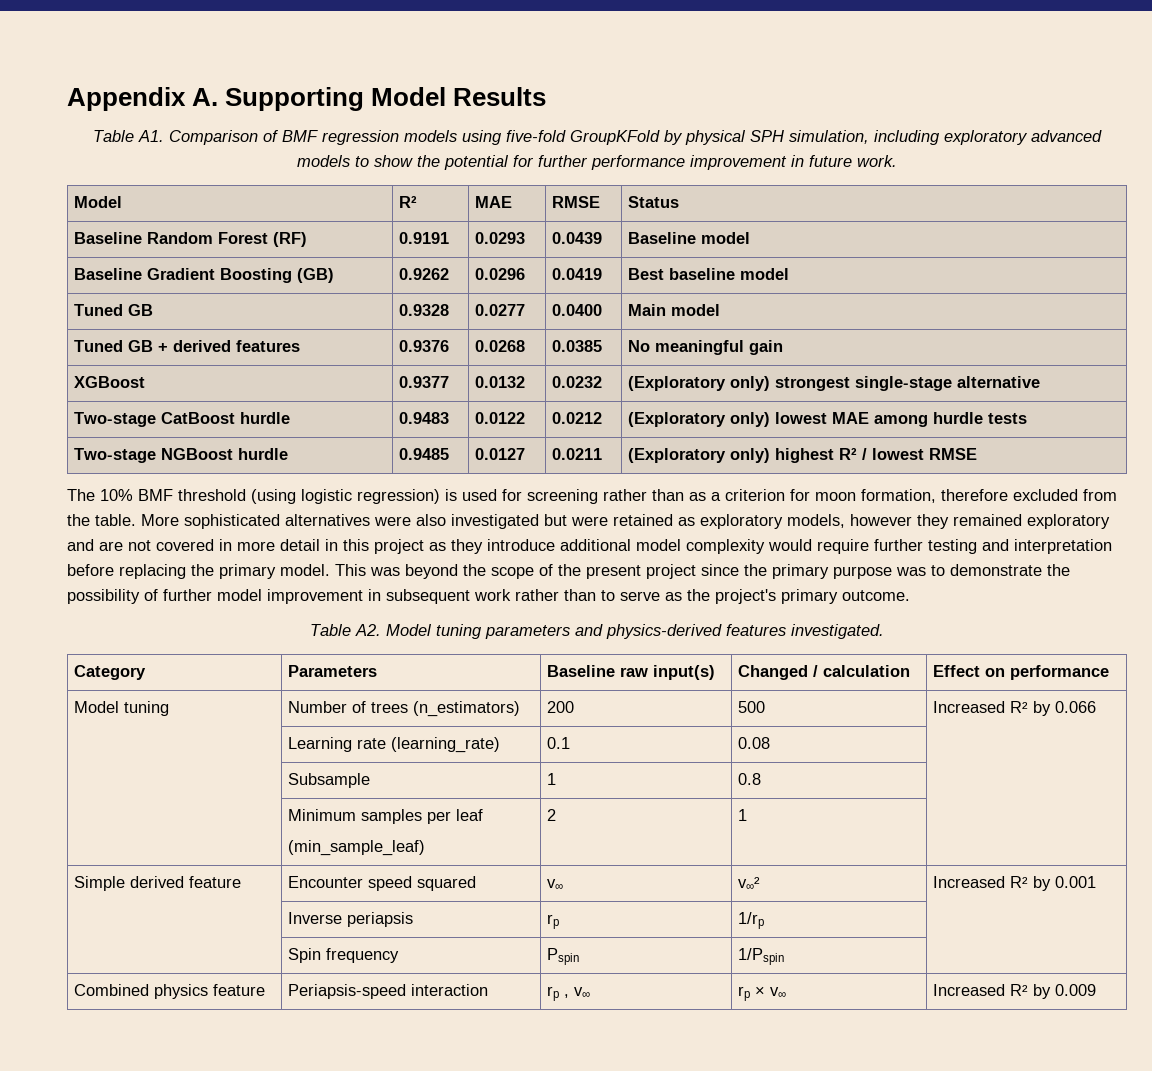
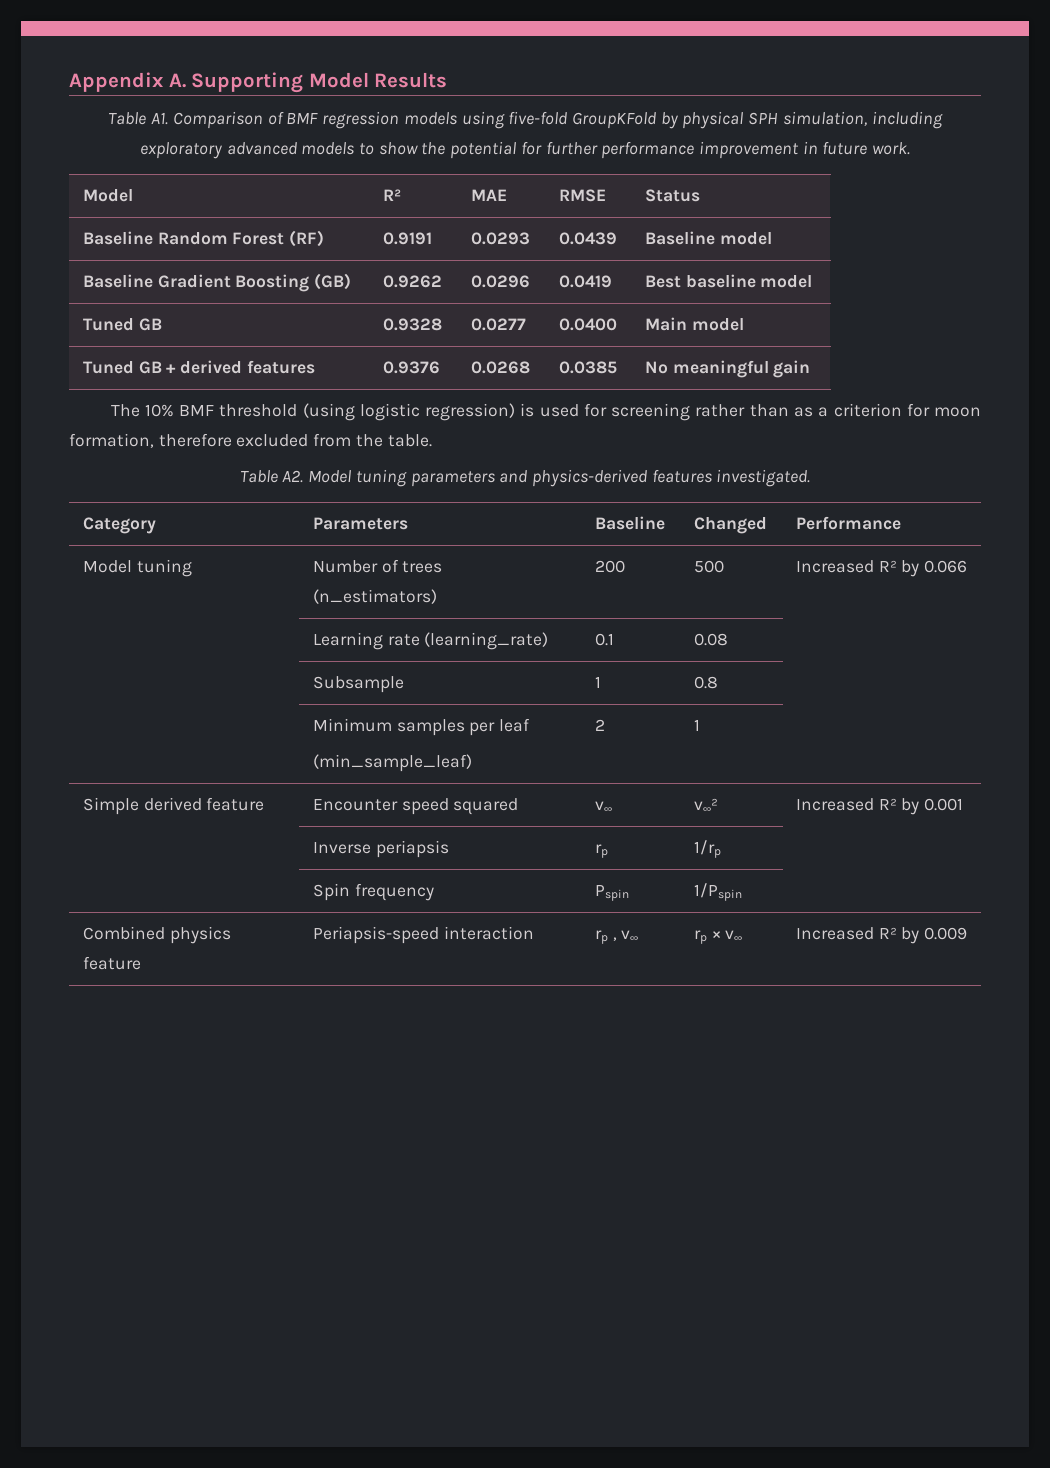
[74,376,146,388] [399,376,450,388] [475,376,526,388] [552,376,603,388] [628,376,1041,391] [74,412,291,427] [399,412,450,424] [475,412,526,424] [552,412,603,424] [628,412,1028,427] [74,448,289,463] [399,448,450,460] [475,448,526,460] [552,448,603,460] [628,448,978,463] // XGBoost | 0.9377 | 0.0132 | 0.0232 | (Exploratory only) strongest single-stage alternative // Two-stage CatBoost hurdle | 0.9483 | 0.0122 | 0.0212 | (Exploratory only) lowest MAE among hurdle tests // Two-stage NGBoost hurdle | 0.9485 | 0.0127 | 0.0211 | (Exploratory only) highest R² / lowest RMSE -> (811, 369) none
[141,514,1110,529] [67,539,1112,554] [67,564,1070,579] [67,589,910,604] More sophisticated alternatives were also investigated but were retained as exploratory models, however they remained exploratory and are not covered in more detail in this project as they introduce additional model complexity would require further testing and interpretation before replacing the primary model. This was beyond the scope of the present project since the primary purpose was to demonstrate the possibility of further model improvement in subsequent work rather than to serve as the project's primary outcome. -> (432, 440) none
[620,665,716,680] raw input(s) -> (665, 523) none
[813,665,911,677] [933,665,1110,680] / calculation | Effect on performance -> [795,516,901,530] | Performance

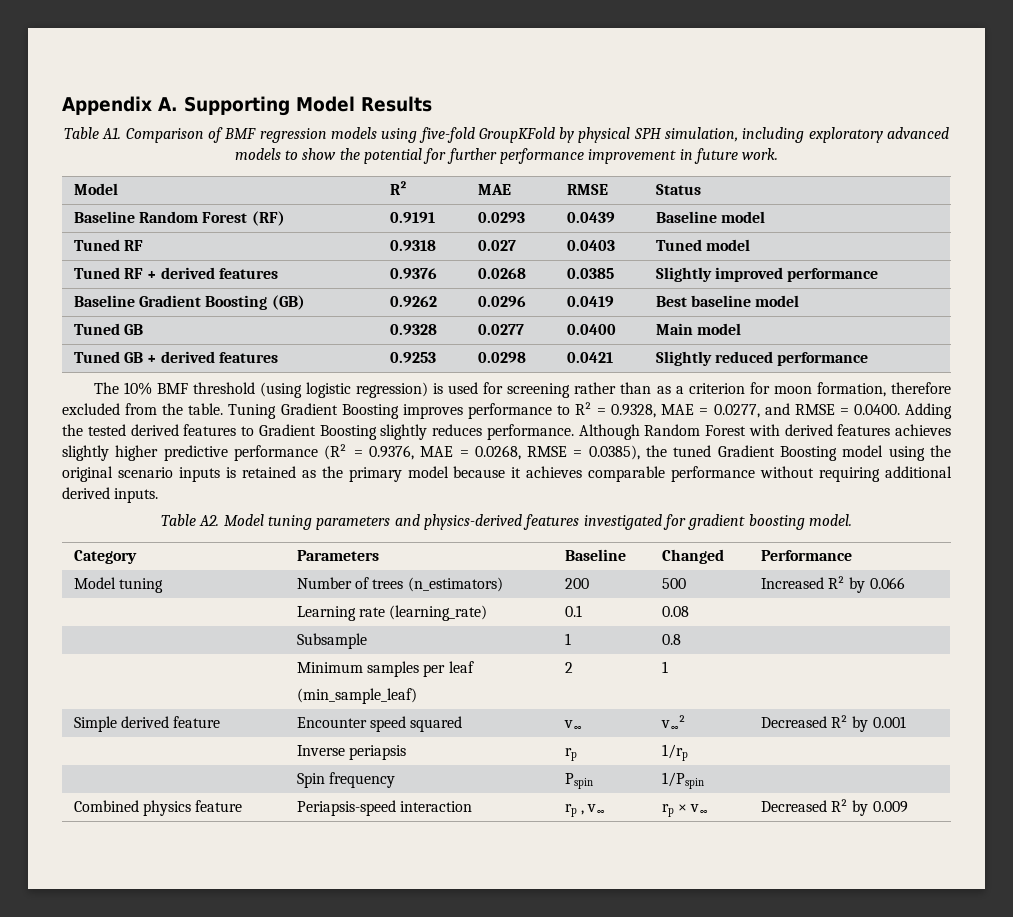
(772, 238) none -> [73,239,144,251] [389,240,436,251] [477,240,516,251] [566,240,615,251] [655,239,751,251] [73,267,279,279] [389,268,437,279] [477,268,526,279] [566,268,614,279] [655,267,879,282] // Tuned RF | 0.9318 | 0.027 | 0.0403 | Tuned model // Tuned RF + derived features | 0.9376 | 0.0268 | 0.0385 | Slightly improved performance
[382,361,440,374] [470,361,530,374] [558,361,617,374] [644,360,811,378] 0.9376 | 0.0268 | 0.0385 | No meaningful gain -> [389,352,436,363] [477,352,526,363] [566,352,613,363] [655,351,869,366] 0.9253 | 0.0298 | 0.0421 | Slightly reduced performance
(432, 440) none -> [228,402,953,419] [62,424,951,440] [62,444,951,461] [62,466,952,482] [62,487,159,503] Tuning Gradient Boosting improves performance to R² = 0.9328, MAE = 0.0277, and RMSE = 0.0400. Adding the tested derived features to Gradient Boosting slightly reduces performance. Although Random Forest with derived features achieves slightly higher predictive performance (R² = 0.9376, MAE = 0.0268, RMSE = 0.0385), the tuned Gradient Boosting model using the original scenario inputs is retained as the primary model because it achieves comparable performance without requiring additional derived inputs.
[716,469,811,487] investigated. -> [583,514,852,530] investigated for gradient boosting model.
[795,798,874,811] Increased -> [760,716,827,728] Decreased
[795,927,874,940] Increased -> [760,800,827,812] Decreased

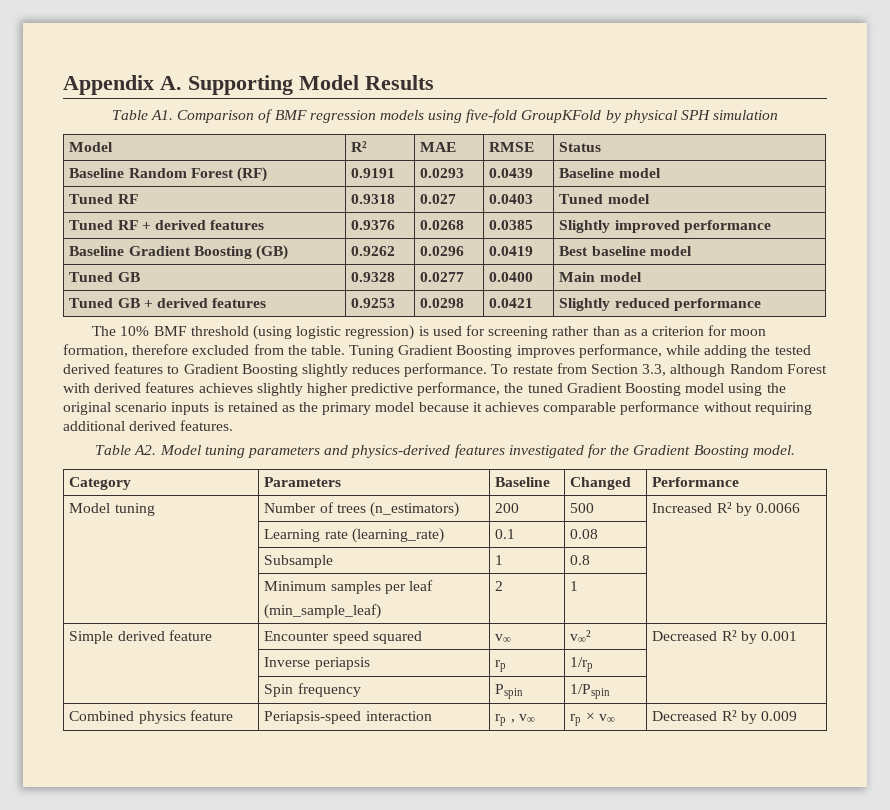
[665,127,950,143] [234,148,779,164] simulation, including exploratory advanced models to show the potential for further performance improvement in future work. -> [713,110,779,120] simulation
[467,402,953,419] performance to R² = 0.9328, MAE = 0.0277, and RMSE = 0.0400. Adding -> [578,344,748,358] performance, while adding
[578,424,640,440] Although -> [491,363,726,377] To restate from Section 3.3, although
[233,444,640,461] performance (R² = 0.9376, MAE = 0.0268, RMSE = 0.0385), -> [417,382,501,396] performance,
[114,488,159,503] inputs. -> [180,420,234,431] features.
[688,514,805,530] gradient boosting -> [610,445,749,458] the Gradient Boosting
[869,577,905,589] 0.066 -> [756,503,801,513] 0.0066

